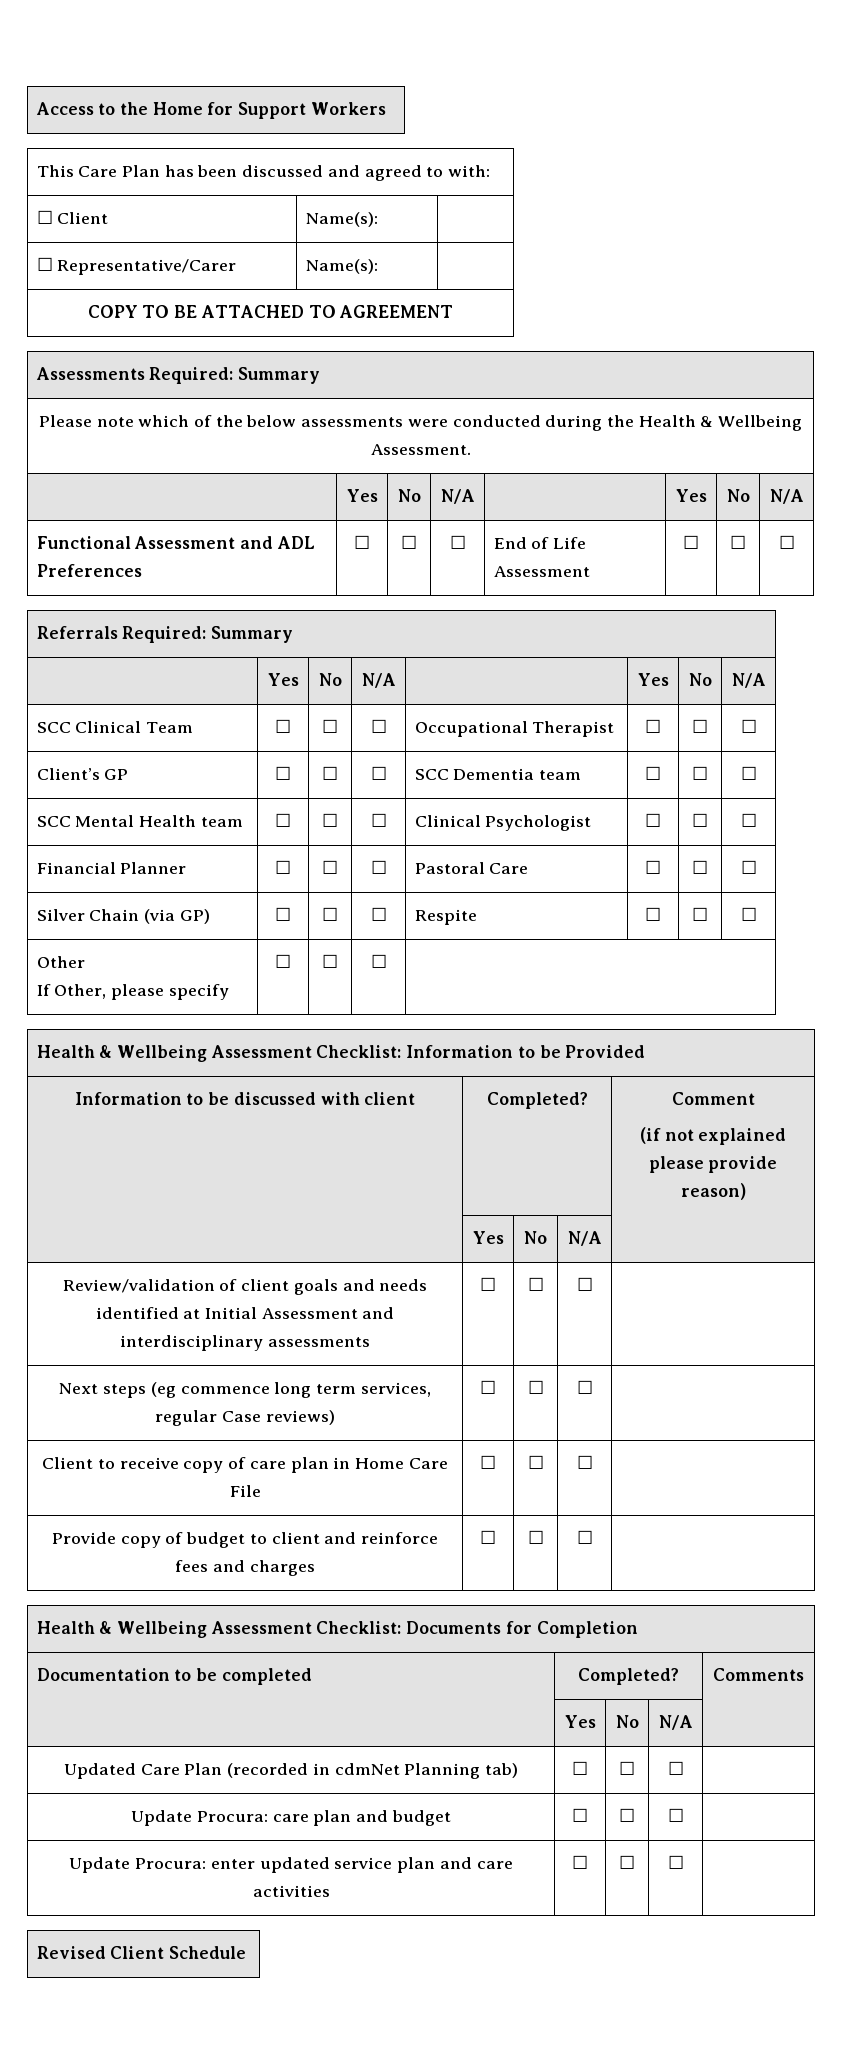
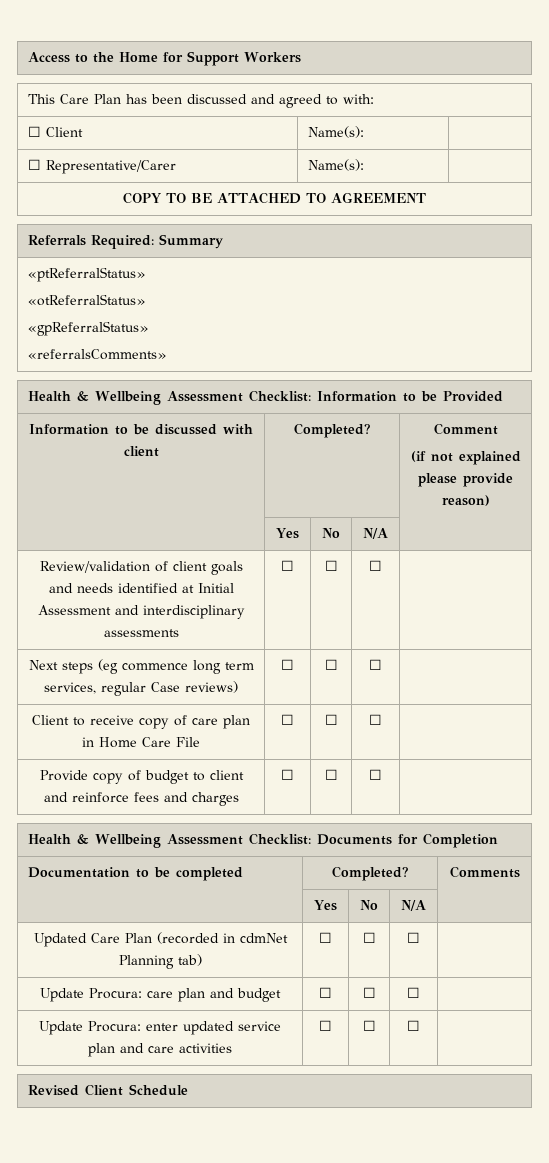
[35,367,321,384] [38,415,803,431] [370,444,471,455] [346,489,378,502] [397,489,421,502] [440,489,475,504] [675,489,707,502] [726,489,750,502] [769,489,804,504] [36,536,315,549] [36,564,142,577] [354,535,370,549] [401,535,417,549] [449,535,466,549] [493,537,587,549] [493,566,590,577] [683,535,699,549] [730,535,746,549] [778,535,795,549] [36,626,294,643] [267,673,299,686] [318,673,342,686] [361,673,396,688] [637,673,669,686] [688,673,712,686] [731,673,766,688] [36,721,194,733] [275,719,291,733] [322,719,338,733] [370,719,387,733] [414,721,615,737] [645,719,661,733] [692,719,708,733] [740,719,757,733] [36,768,129,780] [275,766,291,780] [322,766,338,780] [370,766,387,780] [414,768,582,780] [645,766,661,780] [692,766,708,780] [740,766,757,780] [36,815,243,827] [275,813,291,827] [322,813,338,827] [370,813,387,827] [414,815,592,831] [645,813,661,827] [692,813,708,827] [740,813,757,827] [36,862,187,874] [275,860,291,874] [322,860,338,874] [370,860,387,874] [414,862,529,874] [645,860,661,874] [692,860,708,874] [740,860,757,874] [36,909,210,924] [275,907,291,921] [322,907,338,921] [370,907,387,921] [414,909,477,925] [645,907,661,921] [692,907,708,921] [740,907,757,921] [36,956,85,968] [36,984,229,1000] [275,954,291,968] [322,954,338,968] [370,954,387,968] Assessments Required: Summary // Please note which of the below assessments were conducted during the Health & Wellbeing Assessment. // | Yes | No | N/A | | Yes | No | N/A // Functional Assessment and ADL Preferences | ☐ | ☐ | ☐ | End of Life Assessment | ☐ | ☐ | ☐ // Referrals Required: Summary // | Yes | No | N/A | | Yes | No | N/A // SCC Clinical Team | ☐ | ☐ | ☐ | Occupational Therapist | ☐ | ☐ | ☐ // Client’s GP | ☐ | ☐ | ☐ | SCC Dementia team | ☐ | ☐ | ☐ // SCC Mental Health team | ☐ | ☐ | ☐ | Clinical Psychologist | ☐ | ☐ | ☐ // Financial Planner | ☐ | ☐ | ☐ | Pastoral Care | ☐ | ☐ | ☐ // Silver Chain (via GP) | ☐ | ☐ | ☐ | Respite | ☐ | ☐ | ☐ // Other // If Other, please specify | ☐ | ☐ | ☐ | -> [28,234,224,249] [28,267,146,282] [28,294,146,306] [28,321,149,336] [28,349,167,360] Referrals Required: Summary // «ptReferralStatus» // «otReferralStatus» // «gpReferralStatus» // «referralsComments»

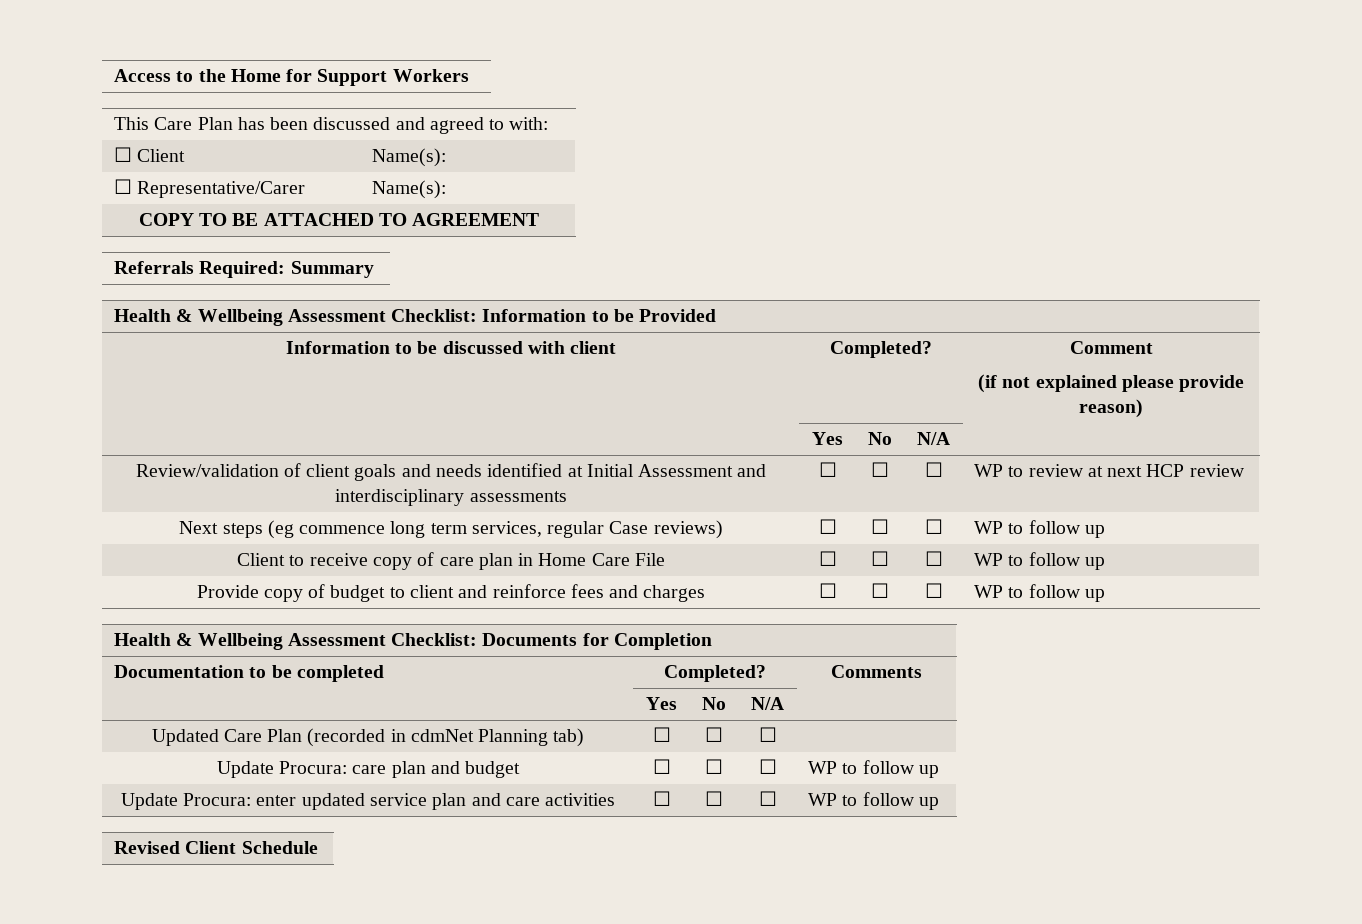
[28,267,146,282] [28,294,146,306] [28,321,149,336] [28,349,167,360] // «ptReferralStatus» // «otReferralStatus» // «gpReferralStatus» // «referralsComments» -> (374, 269) none
(382, 565) none -> [973,464,1244,477] WP to review at next HCP review
(382, 664) none -> [973,520,1105,538] WP to follow up
(382, 719) none -> [973,552,1105,570] WP to follow up
(382, 774) none -> [973,584,1105,602] WP to follow up
(420, 992) none -> [807,760,939,778] WP to follow up
(420, 1025) none -> [807,792,939,810] WP to follow up

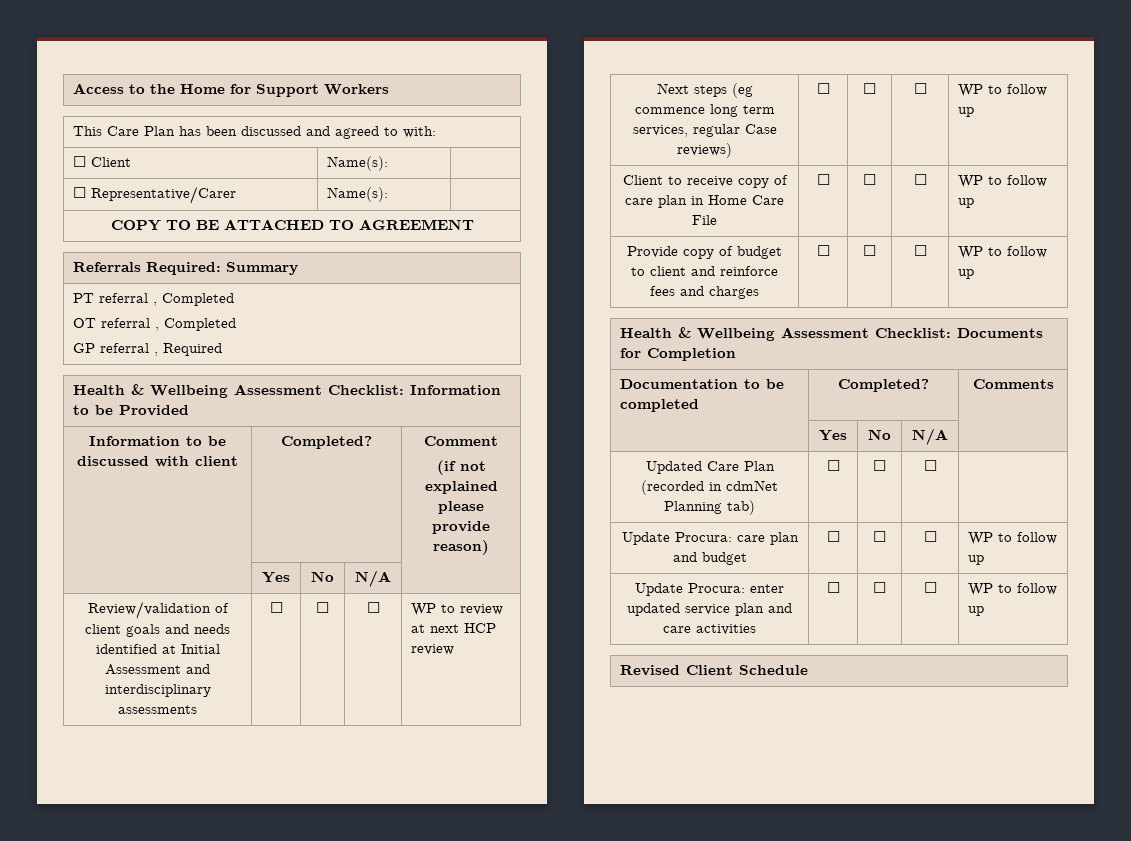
(374, 269) none -> [73,293,235,306] [73,318,237,331] [73,343,223,356] // PT referral , Completed // OT referral , Completed // GP referral , Required

